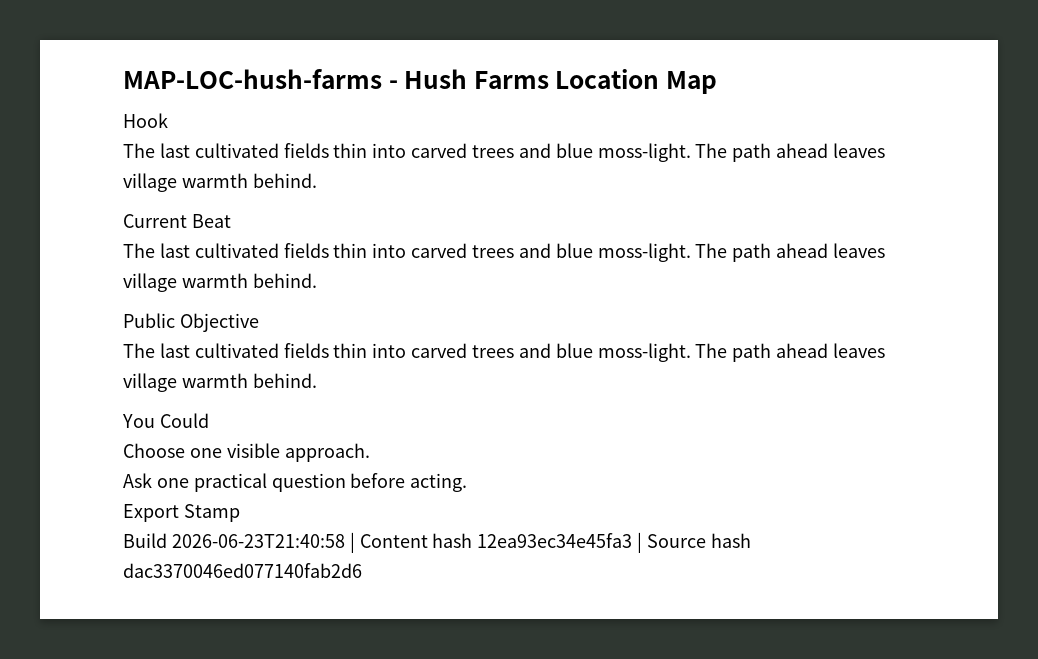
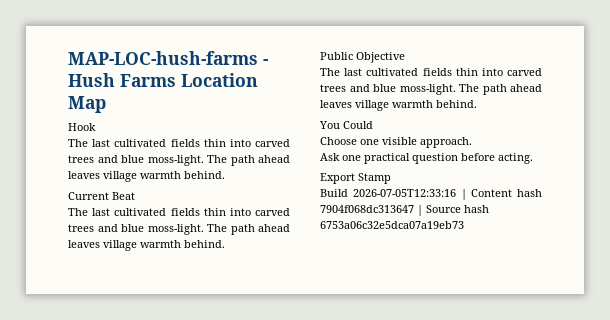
[171,534,345,548] 2026-06-23T21:40:58 -> [352,189,456,197] 2026-07-05T12:33:16
[477,533,633,548] 12ea93ec34e45fa3 -> [320,205,414,213] 7904f068dc313647
[123,563,362,578] dac3370046ed077140fab2d6 -> [320,221,464,229] 6753a06c32e5dca07a19eb73

